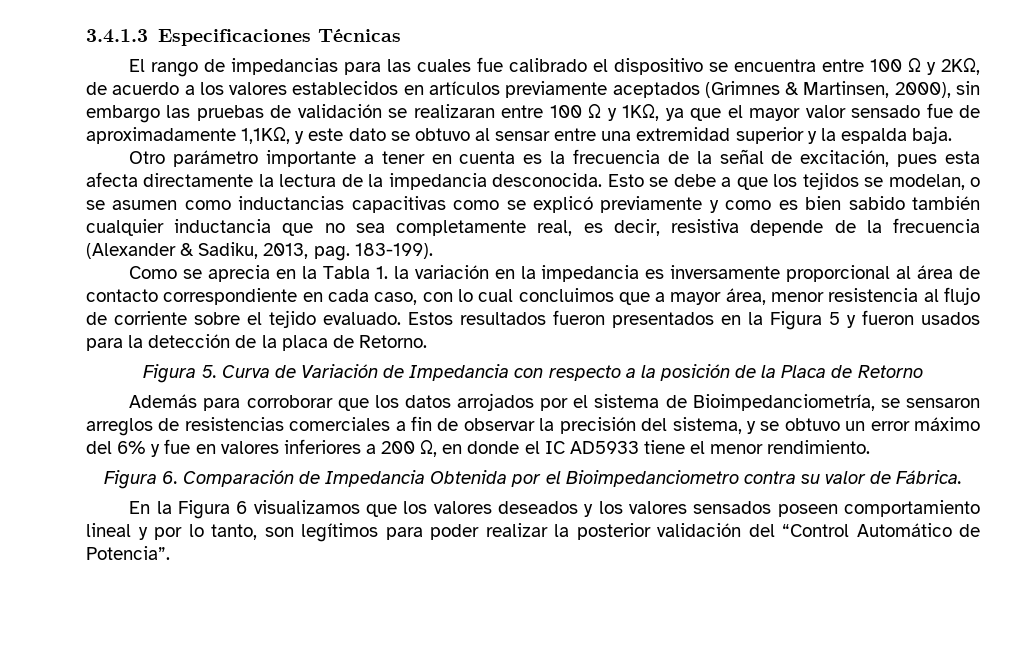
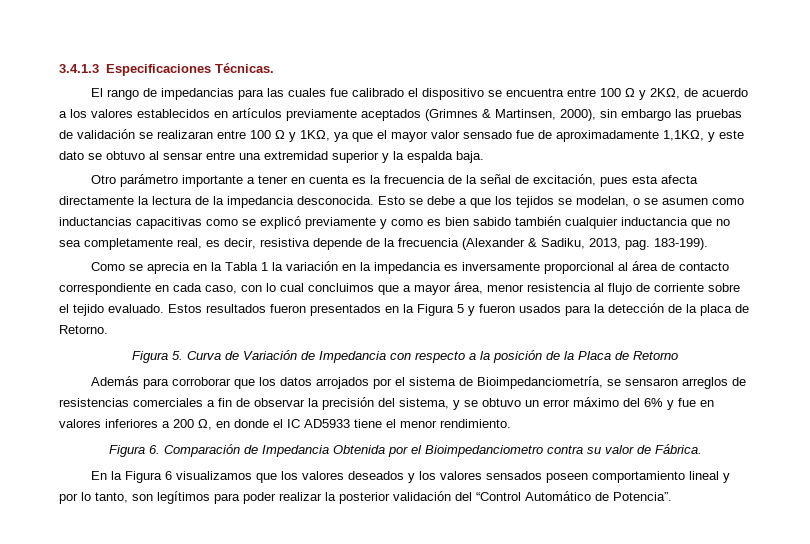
[317,29,401,42] Técnicas -> [214,63,274,73] Técnicas.
[375,266,388,279] 1. -> [260,262,268,271] 1

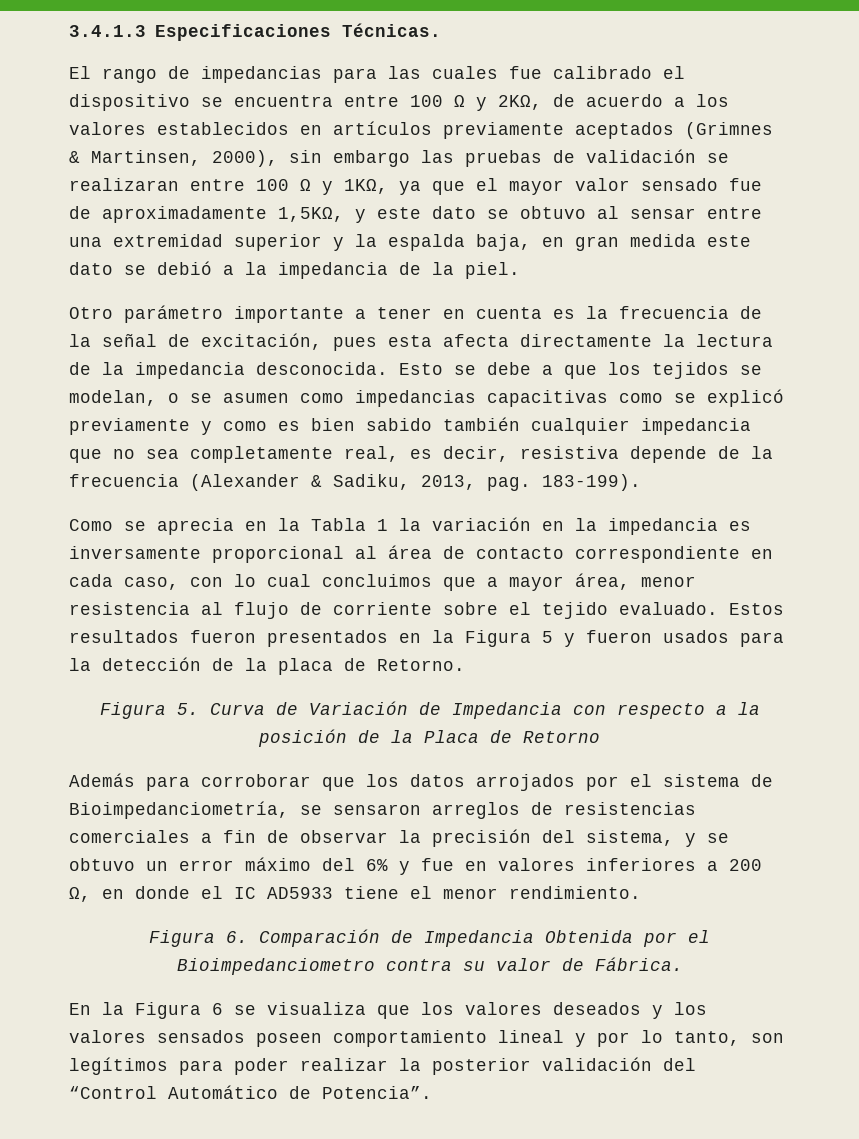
[663,130,704,141] 1,1KΩ, -> [278,207,344,222] 1,5KΩ,
[456,151,484,163] baja. -> [476,234,751,251] [69,261,520,279] baja, en gran medida este dato se debió a la impedancia de la piel.
[59,217,132,226] inductancias -> [355,390,476,407] impedancias
[621,217,688,226] inductancia -> [641,418,751,435] impedancia
[175,471,252,480] visualizamos -> [234,1002,366,1015] se visualiza

